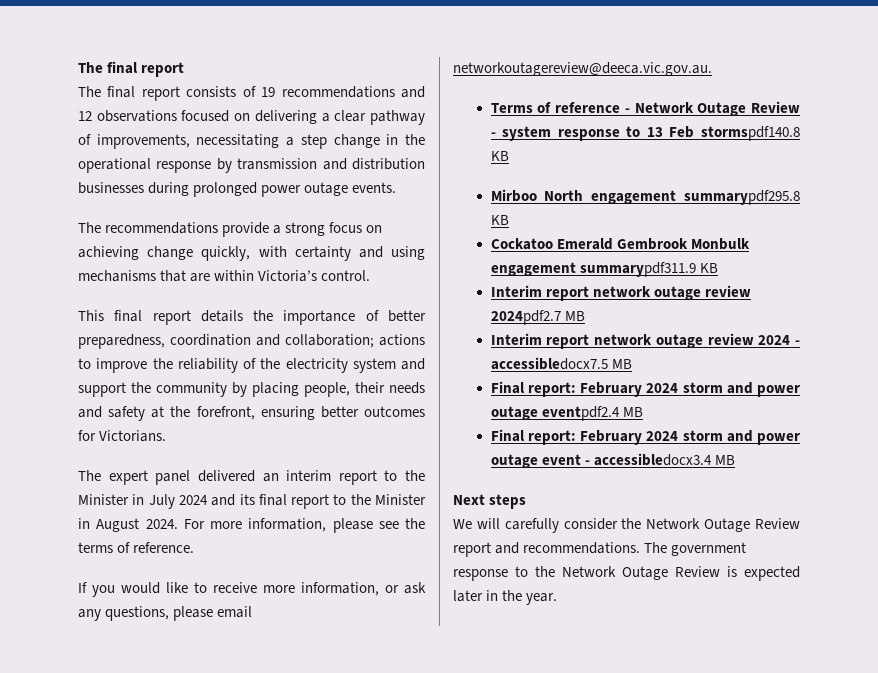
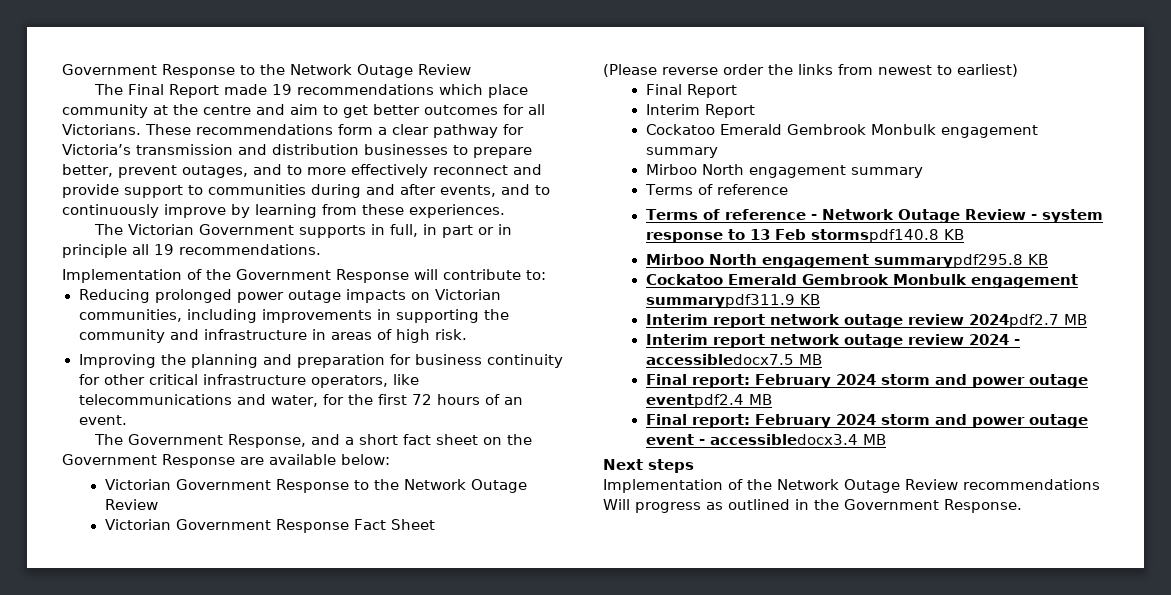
[78,61,185,77] [78,86,426,101] [78,110,426,125] [78,134,425,149] [78,158,425,173] [78,182,397,197] [78,222,383,237] [78,246,425,261] [78,270,371,282] [78,310,426,325] [78,334,425,349] [78,358,425,373] [78,382,425,397] [78,406,426,421] [78,430,167,442] [78,470,425,485] [78,494,427,509] [78,518,425,533] [78,542,195,553] [78,582,426,597] [78,606,253,621] [453,62,712,76] The final report // The final report consists of 19 recommendations and 12 observations focused on delivering a clear pathway of improvements, necessitating a step change in the operational response by transmission and distribution businesses during prolonged power outage events. // The recommendations provide a strong focus on achieving change quickly, with certainty and using mechanisms that are within Victoria’s control. // This final report details the importance of better preparedness, coordination and collaboration; actions to improve the reliability of the electricity system and support the community by placing people, their needs and safety at the forefront, ensuring better outcomes for Victorians. // The expert panel delivered an interim report to the Minister in July 2024 and its final report to the Minister in August 2024. For more information, please see the terms of reference. // If you would like to receive more information, or ask any questions, please email networkoutagereview@deeca.vic.gov.au. -> [62,64,471,78] [93,84,528,98] [62,104,545,118] [62,124,524,138] [62,144,532,158] [62,164,542,178] [62,184,550,198] [62,204,505,218] [93,224,512,238] [62,244,321,258] [62,269,546,283] [78,289,501,303] [78,309,509,323] [78,329,467,343] [78,354,563,368] [78,374,419,388] [78,394,523,407] [78,415,127,425] [93,434,532,448] [62,454,390,468] [104,479,527,493] [104,499,158,510] [104,519,435,533] [603,64,1018,77] [645,84,737,98] [645,104,755,118] [645,124,1038,138] [645,147,718,158] [645,164,923,178] [644,184,788,195] Government Response to the Network Outage Review // The Final Report made 19 recommendations which place community at the centre and aim to get better outcomes for all Victorians. These recommendations form a clear pathway for Victoria’s transmission and distribution businesses to prepare better, prevent outages, and to more effectively reconnect and provide support to communities during and after events, and to continuously improve by learning from these experiences. // The Victorian Government supports in full, in part or in principle all 19 recommendations. // Implementation of the Government Response will contribute to: // Reducing prolonged power outage impacts on Victorian communities, including improvements in supporting the community and infrastructure in areas of high risk. // Improving the planning and preparation for business continuity for other critical infrastructure operators, like telecommunications and water, for the first 72 hours of an event. // The Government Response, and a short fact sheet on the Government Response are available below: // Victorian Government Response to the Network Outage Review // Victorian Government Response Fact Sheet // (Please reverse order the links from newest to earliest) // Final Report // Interim Report // Cockatoo Emerald Gembrook Monbulk engagement summary // Mirboo North engagement summary // Terms of reference
[453,518,800,533] [453,542,747,557] [453,566,800,581] [453,590,558,605] We will carefully consider the Network Outage Review report and recommendations. The government response to the Network Outage Review is expected later in the year. -> [603,479,1100,493] [603,499,1022,513] Implementation of the Network Outage Review recommendations Will progress as outlined in the Government Response.

